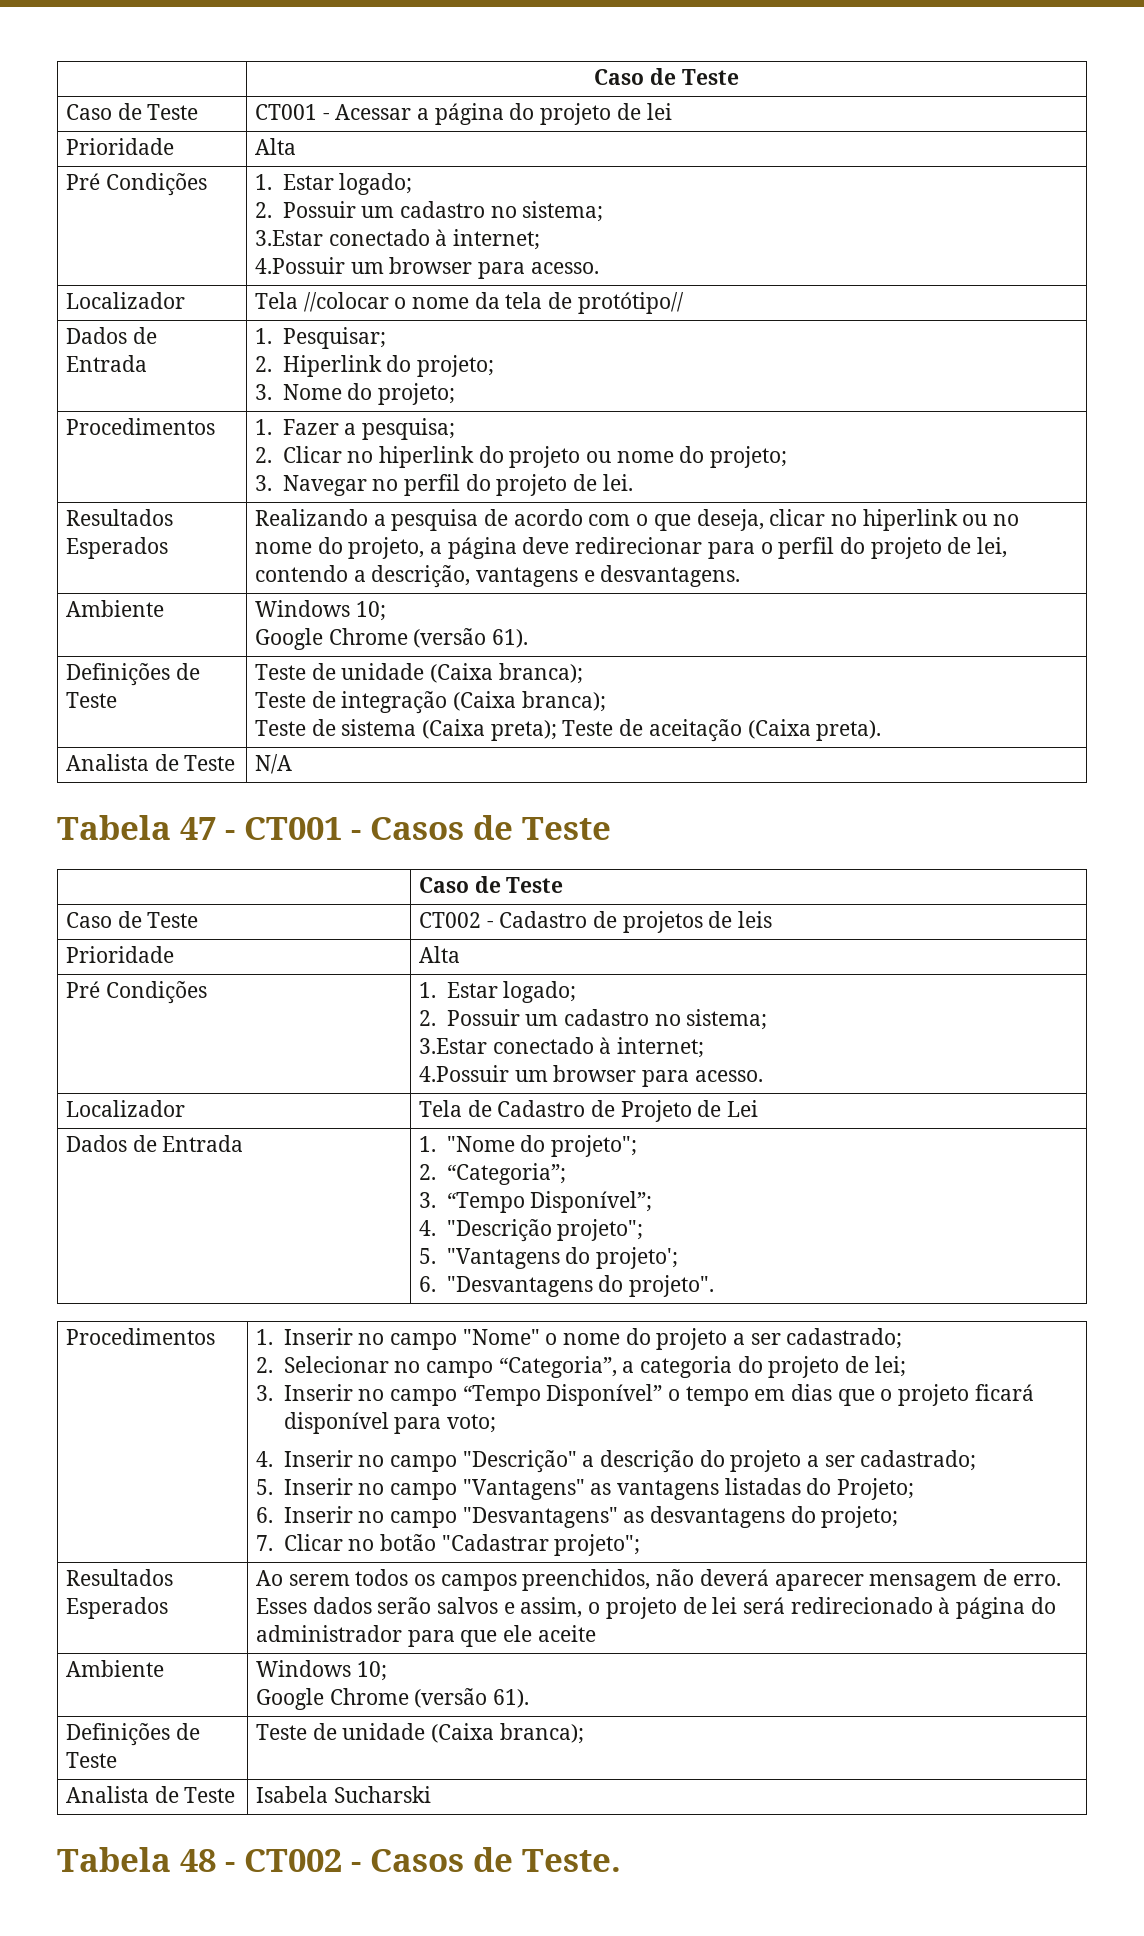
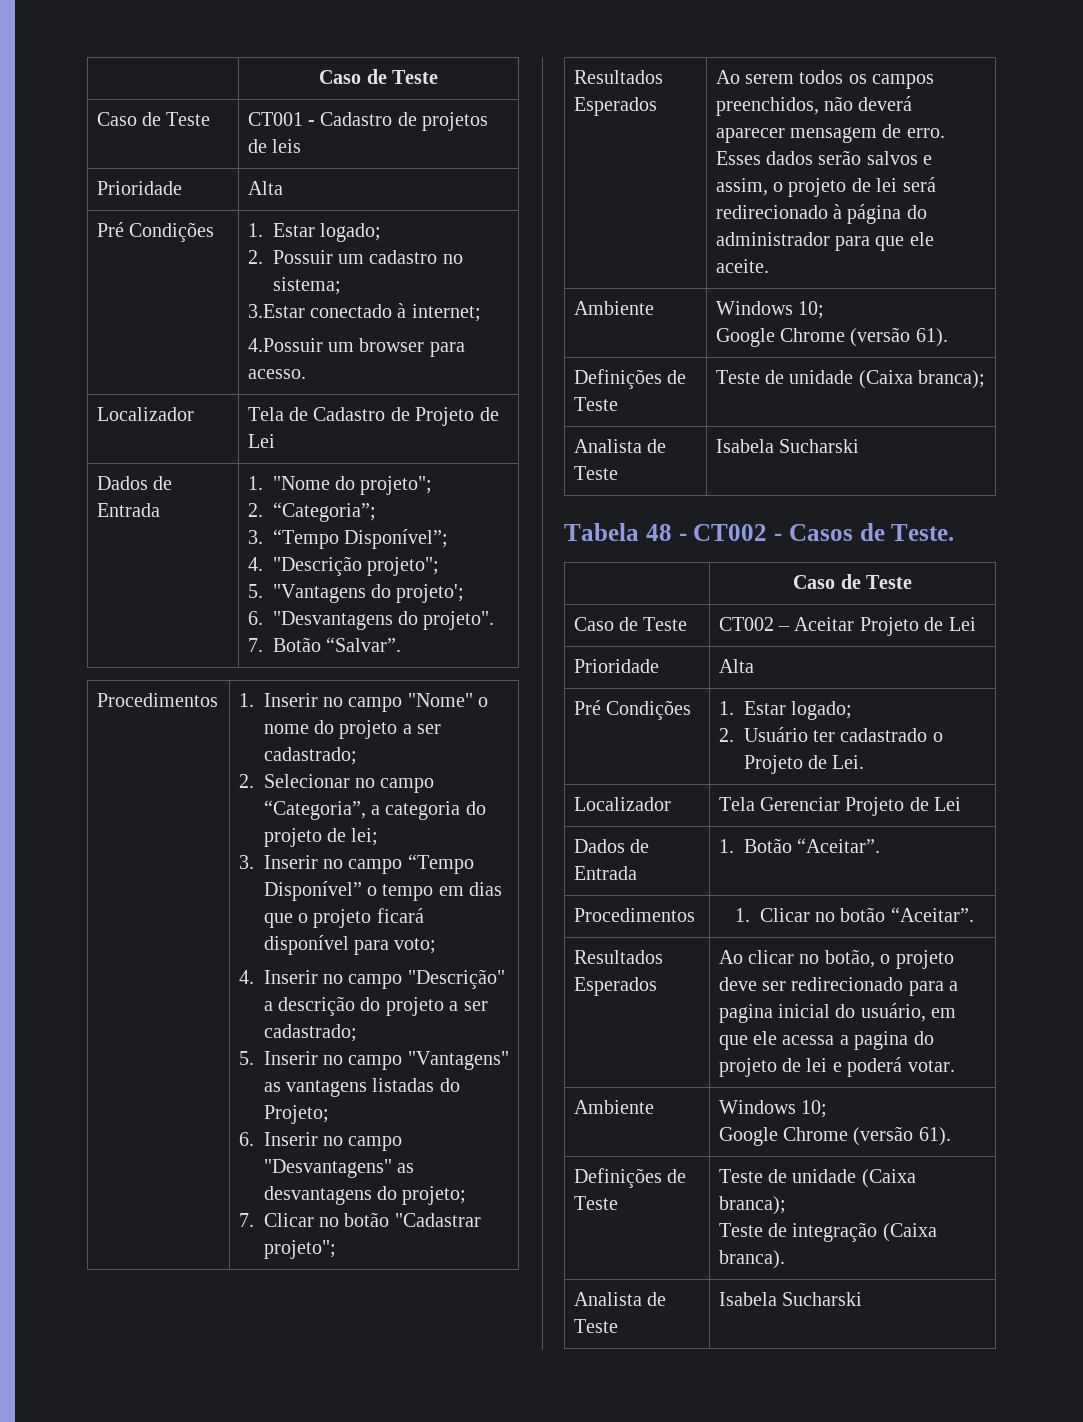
[335,103,672,125] [66,138,175,155] [255,138,297,155] [66,173,207,196] [255,173,413,195] [255,201,604,222] [255,229,541,250] [255,257,599,279] [66,292,186,309] [255,292,684,314] [66,327,157,344] [66,355,148,372] [255,327,386,349] [255,355,494,377] [255,383,455,405] [66,418,216,435] [255,418,455,440] [255,446,787,468] [255,474,633,496] [66,509,174,526] [66,537,169,559] [255,509,1019,531] [255,537,1007,559] [255,565,741,588] [66,600,165,617] [255,600,386,621] [255,628,529,650] [66,663,200,686] [66,692,118,708] [255,663,583,684] [255,691,606,714] [255,719,882,742] [66,754,236,771] [255,754,293,774] [57,815,611,840] [419,876,564,893] [66,911,199,928] [419,912,494,928] Acessar a página do projeto de lei // Prioridade | Alta // Pré Condições | 1. Estar logado; // 2. Possuir um cadastro no sistema; // 3.Estar conectado à internet; // 4.Possuir um browser para acesso. // Localizador | Tela //colocar o nome da tela de protótipo// // Dados de Entrada | 1. Pesquisar; // 2. Hiperlink do projeto; // 3. Nome do projeto; // Procedimentos | 1. Fazer a pesquisa; // 2. Clicar no hiperlink do projeto ou nome do projeto; // 3. Navegar no perfil do projeto de lei. // Resultados Esperados | Realizando a pesquisa de acordo com o que deseja, clicar no hiperlink ou no nome do projeto, a página deve redirecionar para o perfil do projeto de lei, contendo a descrição, vantagens e desvantagens. // Ambiente | Windows 10; // Google Chrome (versão 61). // Definições de Teste | Teste de unidade (Caixa branca); // Teste de integração (Caixa branca); // Teste de sistema (Caixa preta); Teste de aceitação (Caixa preta). // Analista de Teste | N/A // Tabela 47 - CT001 - Casos de Teste // | Caso de Teste // Caso de Teste | CT002 - -> (315, 123) none
(714, 1286) none -> [247,637,401,652] // 7. Botão “Salvar”.
[537,1625,596,1642] aceite -> [715,259,769,273] aceite.
(621, 1860) none -> [793,574,912,589] [573,617,688,631] [718,617,976,636] [573,659,659,673] [718,659,754,673] [573,700,691,720] [718,701,852,720] [718,727,943,742] [743,755,865,774] [573,797,671,811] [718,797,962,816] [573,839,649,853] [573,866,637,880] [718,838,880,853] [573,908,695,922] [734,907,974,922] [573,950,663,964] [573,977,657,996] [718,949,954,969] [718,977,959,996] [718,1003,957,1023] [718,1031,934,1050] [718,1057,955,1077] [573,1100,654,1114] [718,1100,827,1118] [718,1126,951,1146] [573,1168,686,1188] [573,1196,618,1210] [718,1169,916,1188] [718,1196,786,1215] [718,1222,937,1242] [718,1250,785,1269] [573,1292,666,1306] [573,1319,618,1333] [718,1292,862,1306] // | Caso de Teste // Caso de Teste | CT002 – Aceitar Projeto de Lei // Prioridade | Alta // Pré Condições | 1. Estar logado; // 2. Usuário ter cadastrado o Projeto de Lei. // Localizador | Tela Gerenciar Projeto de Lei // Dados de Entrada | 1. Botão “Aceitar”. // Procedimentos | 1. Clicar no botão “Aceitar”. // Resultados Esperados | Ao clicar no botão, o projeto deve ser redirecionado para a pagina inicial do usuário, em que ele acessa a pagina do projeto de lei e poderá votar. // Ambiente | Windows 10; // Google Chrome (versão 61). // Definições de Teste | Teste de unidade (Caixa branca); // Teste de integração (Caixa branca). // Analista de Teste | Isabela Sucharski

